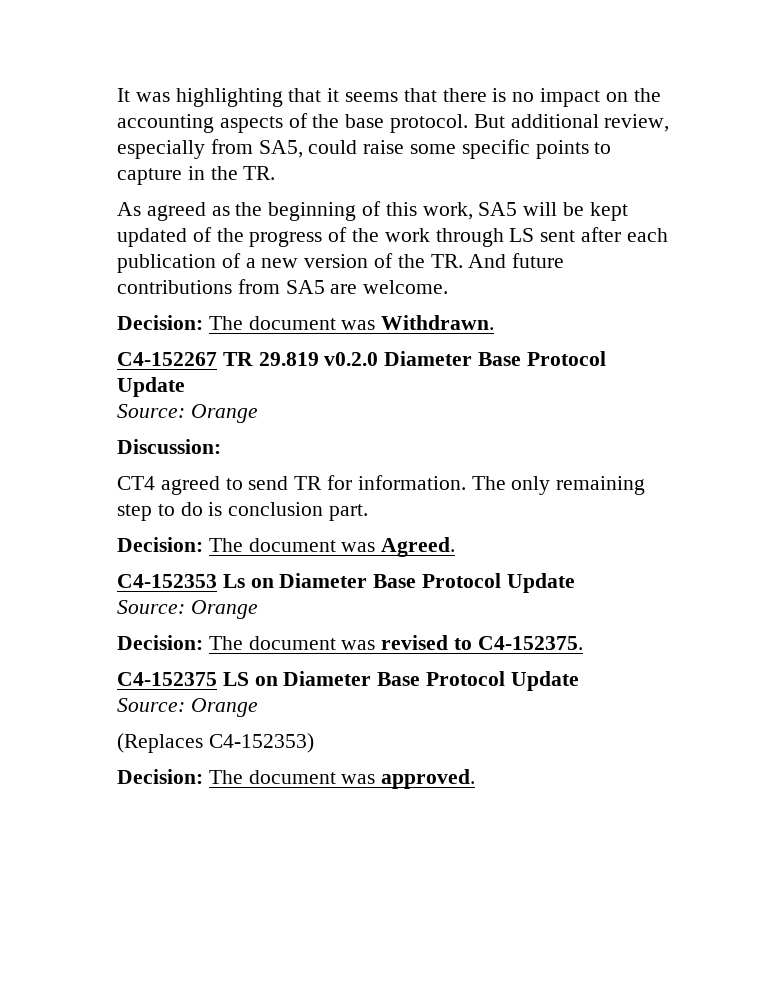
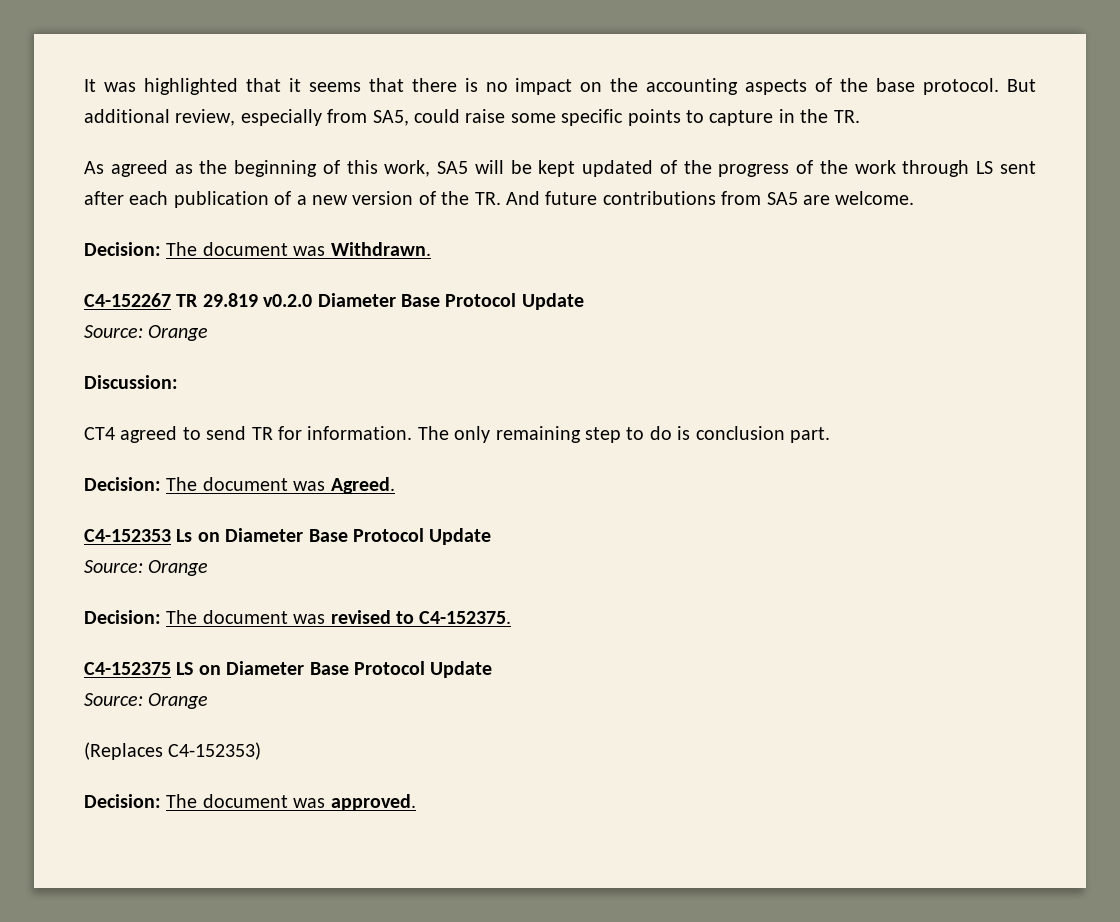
[175,88,283,107] highlighting -> [143,78,238,95] highlighted

